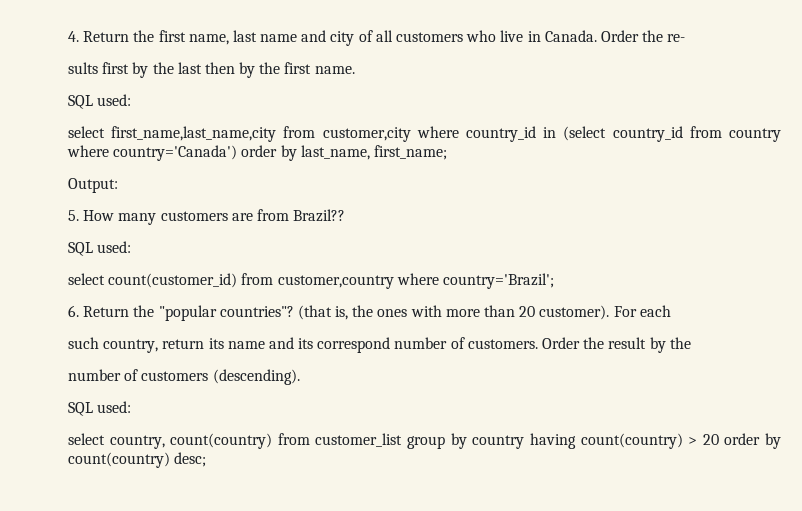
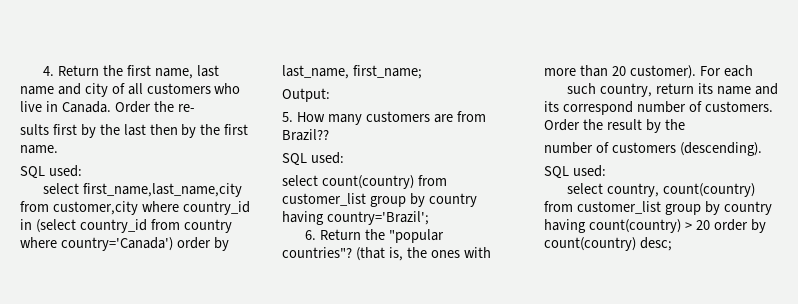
[108,273,439,289] count(customer_id) from customer,country where -> [321,175,447,189] [282,193,477,207] [282,211,324,225] count(country) from customer_list group by country having

